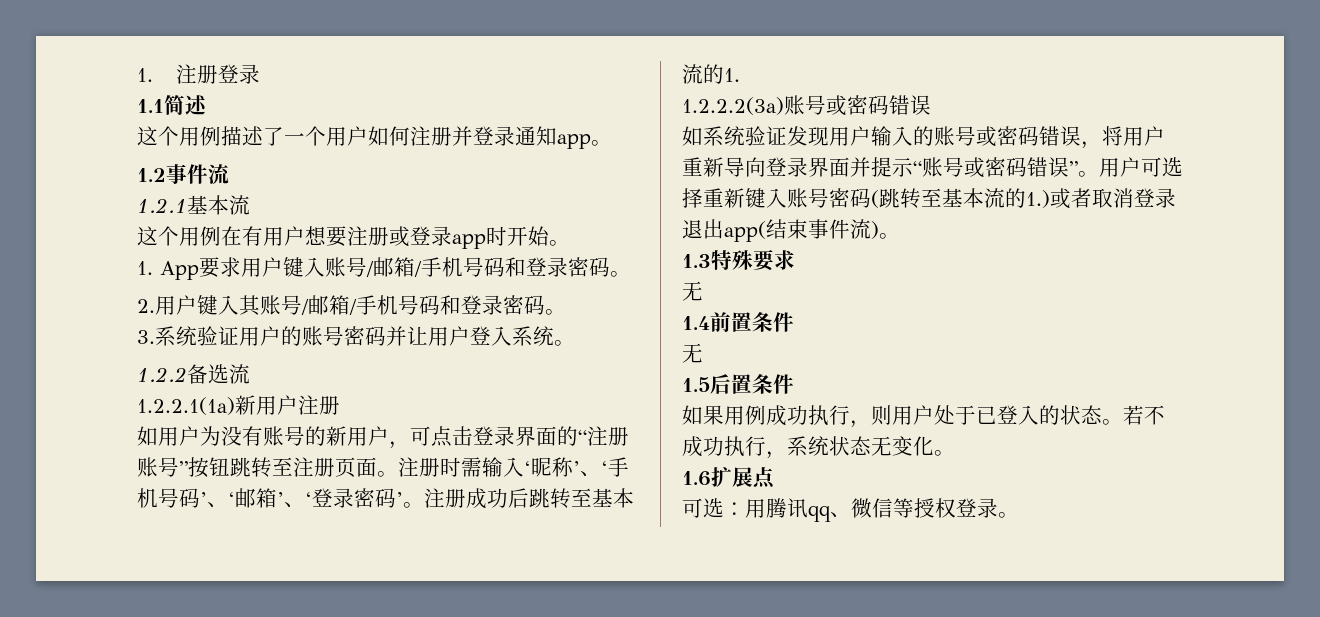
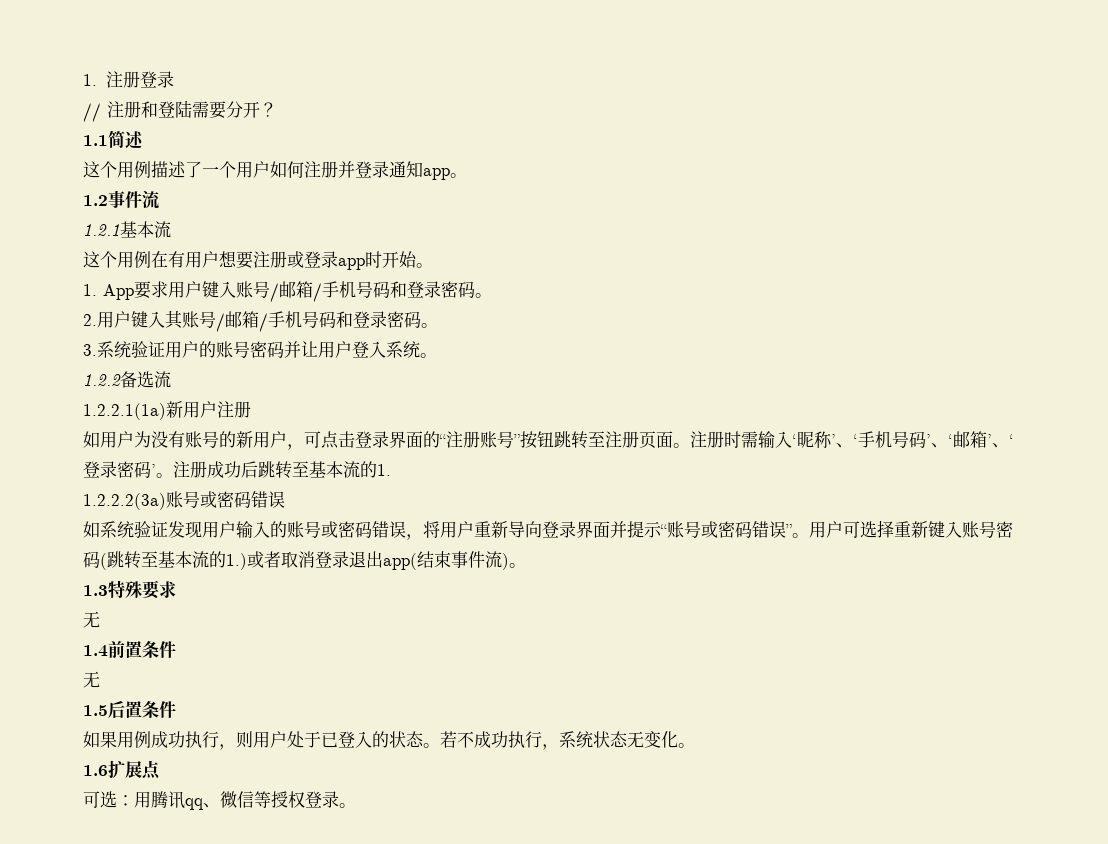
(261, 74) none -> [83,100,277,122] // // 注册和登陆需要分开？

